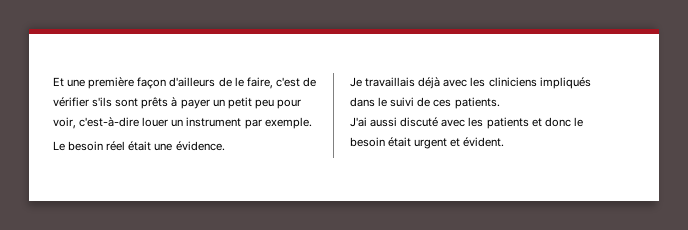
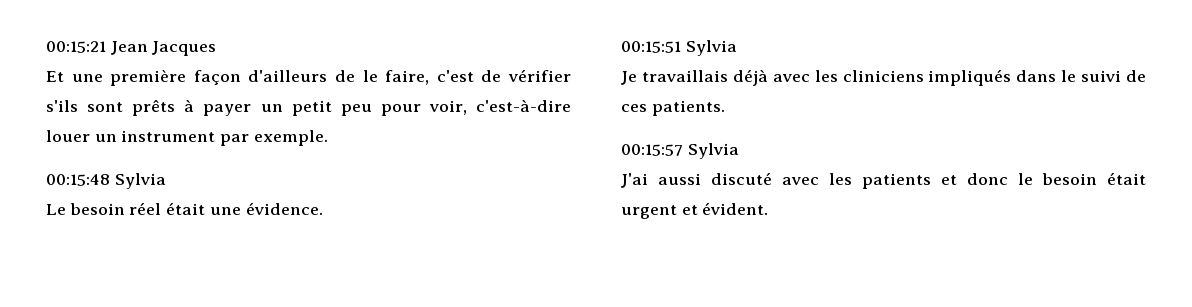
(53, 82) none -> [46,41,217,56] 00:15:21 Jean Jacques //
(312, 123) none -> [46,173,166,189] // 00:15:48 Sylvia
(225, 146) none -> [621,40,737,56] // 00:15:51 Sylvia
(500, 103) none -> [621,143,739,159] // 00:15:57 Sylvia

